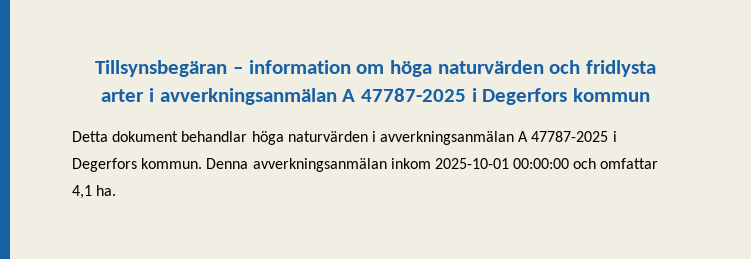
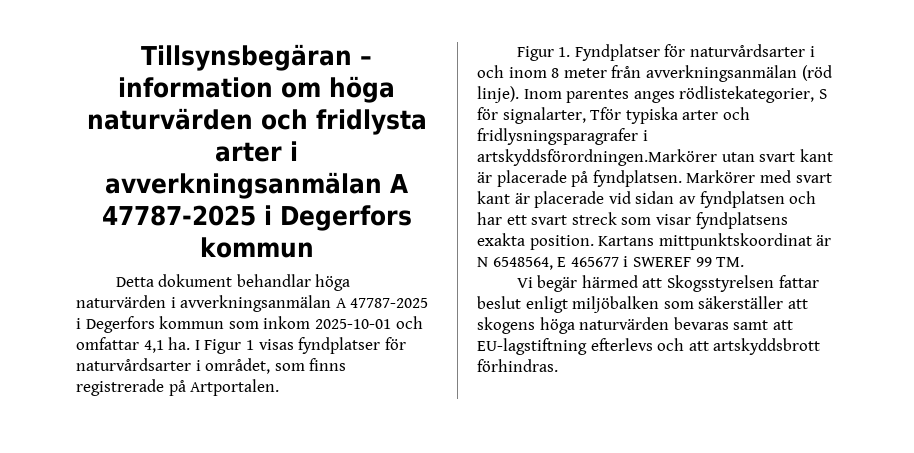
[141,158,387,172] kommun. Denna avverkningsanmälan -> [159,316,259,329] kommun som
[513,158,570,169] 00:00:00 -> (391, 324) none
(117, 190) none -> [194,337,406,354] [76,358,347,374] [76,379,280,396] [516,44,815,61] [477,65,832,82] [477,86,827,103] [477,107,750,124] [477,128,648,145] [477,149,833,166] [477,170,832,187] [477,191,817,208] [477,212,788,229] [477,233,832,250] [477,256,745,270] [516,275,819,292] [477,296,808,313] [477,317,793,334] [477,338,821,355] [477,359,558,372] I Figur 1 visas fyndplatser för naturvårdsarter i området, som finns registrerade på Artportalen. // Figur 1. Fyndplatser för naturvårdsarter i och inom 8 meter från avverkningsanmälan (röd linje). Inom parentes anges rödlistekategorier, S för signalarter, Tför typiska arter och fridlysningsparagrafer i artskyddsförordningen.Markörer utan svart kant är placerade på fyndplatsen. Markörer med svart kant är placerade vid sidan av fyndplatsen och har ett svart streck som visar fyndplatsens exakta position. Kartans mittpunktskoordinat är N 6548564, E 465677 i SWEREF 99 TM. // Vi begär härmed att Skogsstyrelsen fattar beslut enligt miljöbalken som säkerställer att skogens höga naturvärden bevaras samt att EU-lagstiftning efterlevs och att artskyddsbrott förhindras.

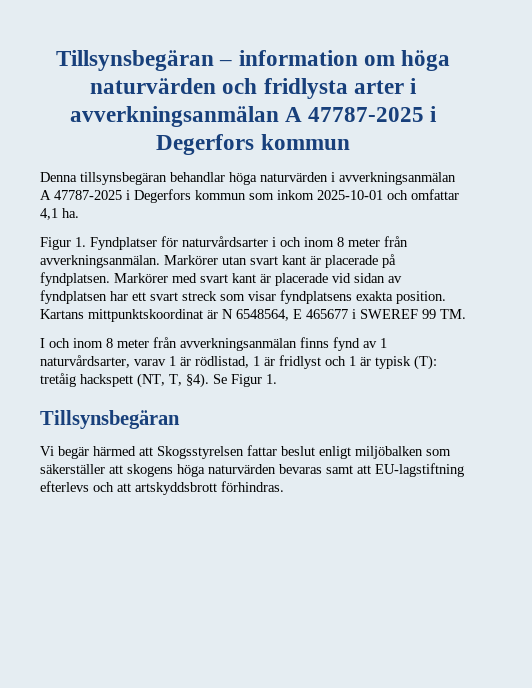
[115,274,233,287] Detta dokument -> [40,172,167,185] Denna tillsynsbegäran
[194,337,406,354] [76,358,347,374] [76,379,280,396] I Figur 1 visas fyndplatser för naturvårdsarter i området, som finns registrerade på Artportalen. -> (79, 213) none
[645,65,832,82] [477,86,827,103] [477,107,750,124] [477,128,648,145] [477,149,717,166] avverkningsanmälan (röd linje). Inom parentes anges rödlistekategorier, S för signalarter, Tför typiska arter och fridlysningsparagrafer i artskyddsförordningen.Markörer -> [40,255,218,268] avverkningsanmälan. Markörer
[789,191,817,204] och -> (107, 297) none
(745, 262) none -> [40,337,387,351] [40,355,437,370] [40,373,277,388] [40,410,180,429] // I och inom 8 meter från avverkningsanmälan finns fynd av 1 naturvårdsarter, varav 1 är rödlistad, 1 är fridlyst och 1 är typisk (T): tretåig hackspett (NT, T, §4). Se Figur 1. // Tillsynsbegäran

